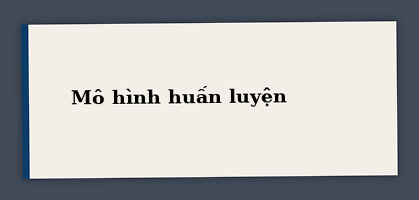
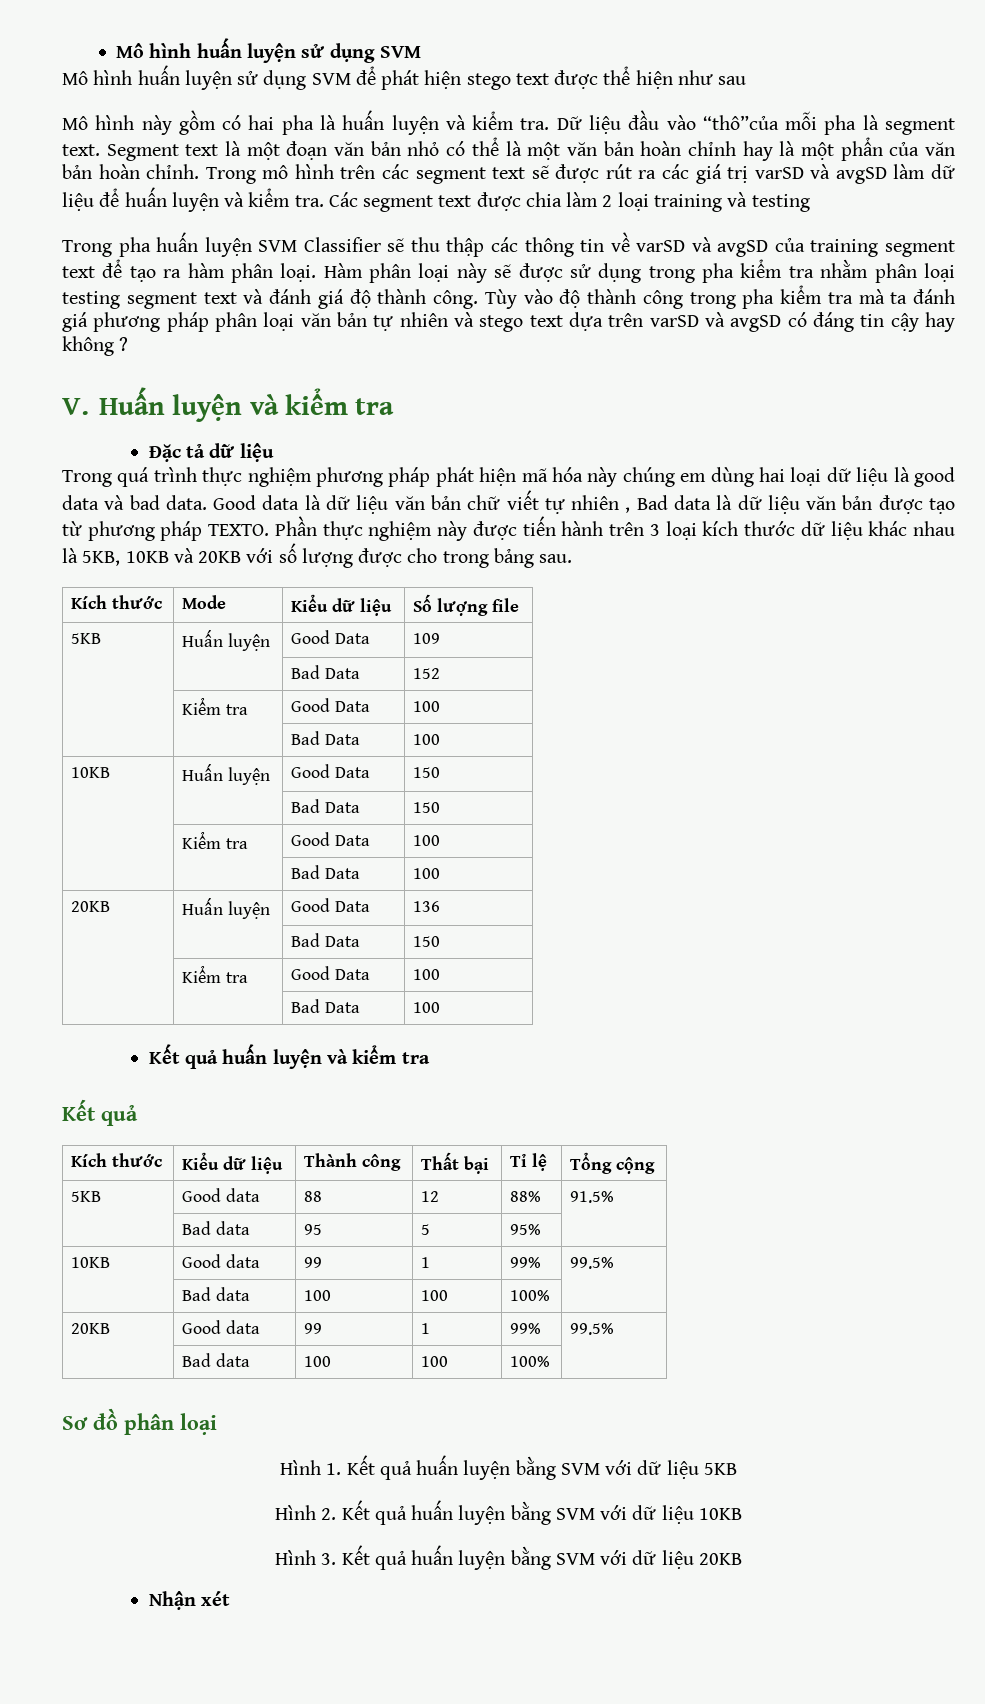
[70,85,288,107] Mô hình huấn luyện -> [116,38,421,63] [62,65,747,90] [62,110,956,135] [62,137,955,161] [62,164,955,184] [62,187,810,212] [62,232,955,257] [62,259,955,283] [62,285,955,309] [62,312,956,332] [62,336,129,356] [62,387,395,422] [148,443,274,462] [62,467,955,487] [62,490,955,514] [62,516,955,541] [62,543,573,568] [71,595,163,609] [182,595,227,609] [291,594,392,616] [413,594,519,616] [71,633,102,644] [182,629,271,651] [291,630,371,644] [413,633,441,644] [291,665,361,679] [413,668,441,679] [182,697,249,715] [291,698,371,712] [413,701,441,712] [291,731,361,745] [413,734,441,745] [71,767,111,778] [182,763,271,785] [291,764,371,778] [413,767,441,778] [291,799,361,813] [413,802,441,813] [182,831,249,849] [291,832,371,846] [413,835,441,846] [291,865,361,879] [413,868,441,879] [71,901,111,912] [182,897,271,919] [291,898,371,912] [413,901,441,912] [291,933,361,947] [413,936,441,947] [182,965,249,983] [291,966,371,980] [413,969,441,980] [291,999,361,1013] [413,1002,441,1013] [148,1044,430,1069] [62,1099,138,1126] [71,1153,163,1167] [182,1152,283,1174] [304,1153,402,1171] [421,1152,490,1174] [510,1153,548,1171] [570,1152,656,1174] [71,1191,102,1202] [182,1188,261,1202] [304,1191,323,1202] [421,1191,440,1202] [510,1191,542,1202] [570,1191,615,1203] [182,1221,251,1235] [304,1224,323,1235] [421,1224,431,1235] [510,1224,542,1235] [71,1257,111,1268] [182,1254,261,1268] [304,1257,323,1268] [421,1257,431,1268] [510,1257,542,1268] [570,1257,615,1269] [182,1287,251,1301] [304,1290,332,1301] [421,1290,449,1301] [510,1290,551,1301] [71,1323,111,1334] [182,1320,261,1334] [304,1323,323,1334] [421,1323,431,1334] [510,1323,542,1334] [570,1323,615,1335] [182,1353,251,1367] [304,1356,332,1367] [421,1356,449,1367] [510,1356,551,1367] [62,1408,217,1435] [280,1455,737,1480] [275,1500,742,1525] [275,1545,742,1570] [148,1591,231,1610] Mô hình huấn luyện sử dụng SVM // Mô hình huấn luyện sử dụng SVM để phát hiện stego text được thể hiện như sau // Mô hình này gồm có hai pha là huấn luyện và kiểm tra. Dữ liệu đầu vào “thô”của mỗi pha là segment text. Segment text là một đoạn văn bản nhỏ có thể là một văn bản hoàn chỉnh hay là một phẩn của văn bản hoàn chỉnh. Trong mô hình trên các segment text sẽ được rút ra các giá trị varSD và avgSD làm dữ liệu để huấn luyện và kiểm tra. Các segment text được chia làm 2 loại training và testing // Trong pha huấn luyện SVM Classifier sẽ thu thập các thông tin về varSD và avgSD của training segment text để tạo ra hàm phân loại. Hàm phân loại này sẽ được sử dụng trong pha kiểm tra nhằm phân loại testing segment text và đánh giá độ thành công. Tùy vào độ thành công trong pha kiểm tra mà ta đánh giá phương pháp phân loại văn bản tự nhiên và stego text dựa trên varSD và avgSD có đáng tin cậy hay không ? // V. Huấn luyện và kiểm tra // Đặc tả dữ liệu // Trong quá trình thực nghiệm phương pháp phát hiện mã hóa này chúng em dùng hai loại dữ liệu là good data và bad data. Good data là dữ liệu văn bản chữ viết tự nhiên , Bad data là dữ liệu văn bản được tạo từ phương pháp TEXTO. Phần thực nghiệm này được tiến hành trên 3 loại kích thước dữ liệu khác nhau là 5KB, 10KB và 20KB với số lượng được cho trong bảng sau. // Kích thước | Mode | Kiểu dữ liệu | Số lượng file // 5KB | Huấn luyện | Good Data | 109 // | | Bad Data | 152 // | Kiểm tra | Good Data | 100 // | | Bad Data | 100 // 10KB | Huấn luyện | Good Data | 150 // | | Bad Data | 150 // | Kiểm tra | Good Data | 100 // | | Bad Data | 100 // 20KB | Huấn luyện | Good Data | 136 // | | Bad Data | 150 // | Kiểm tra | Good Data | 100 // | | Bad Data | 100 // Kết quả huấn luyện và kiểm tra // Kết quả // Kích thước | Kiểu dữ liệu | Thành công | Thất bại | Tỉ lệ | Tổng cộng // 5KB | Good data | 88 | 12 | 88% | 91.5% // | Bad data | 95 | 5 | 95% | // 10KB | Good data | 99 | 1 | 99% | 99.5% // | Bad data | 100 | 100 | 100% | // 20KB | Good data | 99 | 1 | 99% | 99.5% // | Bad data | 100 | 100 | 100% | // Sơ đồ phân loại // Hình 1. Kết quả huấn luyện bằng SVM với dữ liệu 5KB // Hình 2. Kết quả huấn luyện bằng SVM với dữ liệu 10KB // Hình 3. Kết quả huấn luyện bằng SVM với dữ liệu 20KB // Nhận xét

